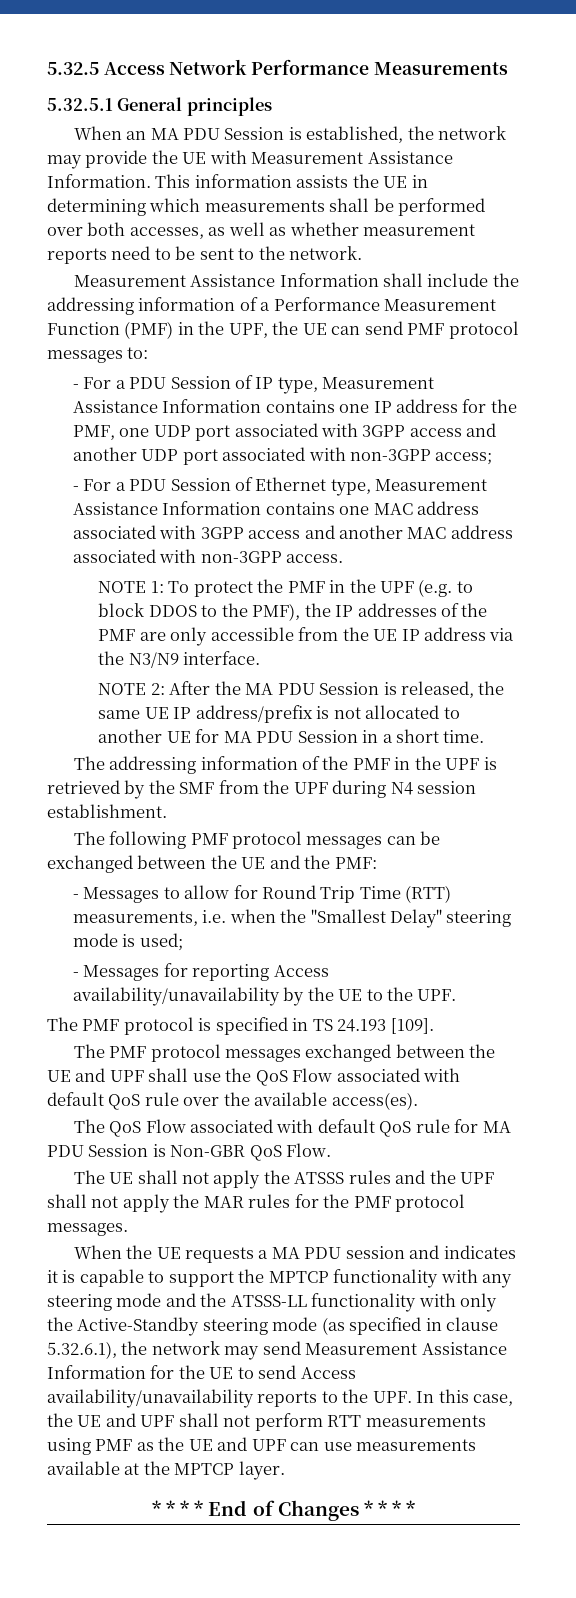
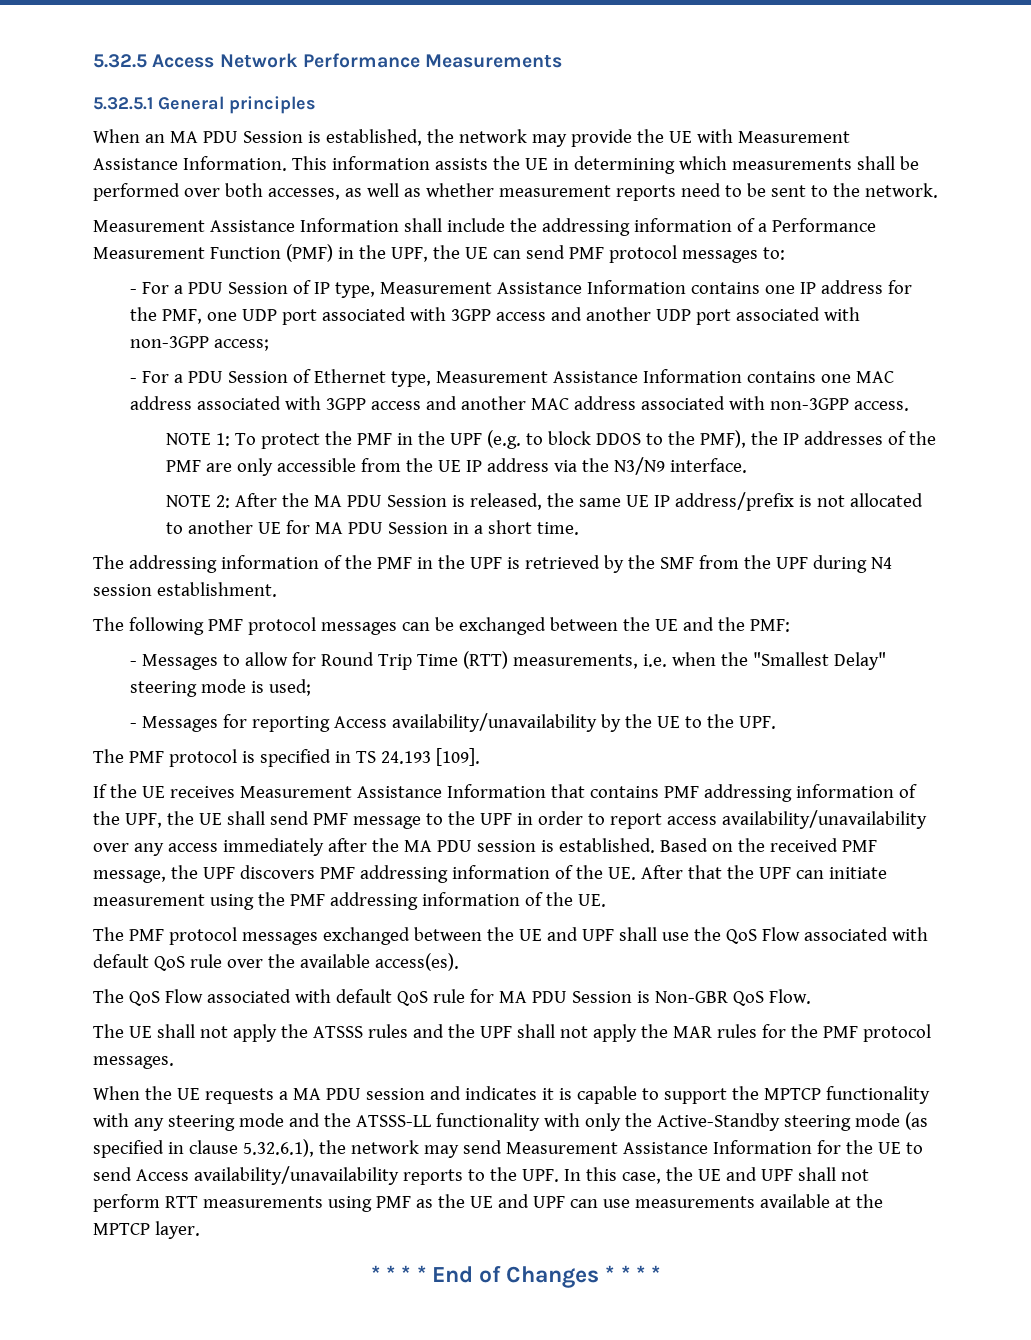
(434, 1026) none -> [93,784,917,802] [93,810,927,829] [93,838,877,856] [93,865,887,883] [93,892,606,910] // If the UE receives Measurement Assistance Information that contains PMF addressing information of the UPF, the UE shall send PMF message to the UPF in order to report access availability/unavailability over any access immediately after the MA PDU session is established. Based on the received PMF message, the UPF discovers PMF addressing information of the UE. After that the UPF can initiate measurement using the PMF addressing information of the UE.

